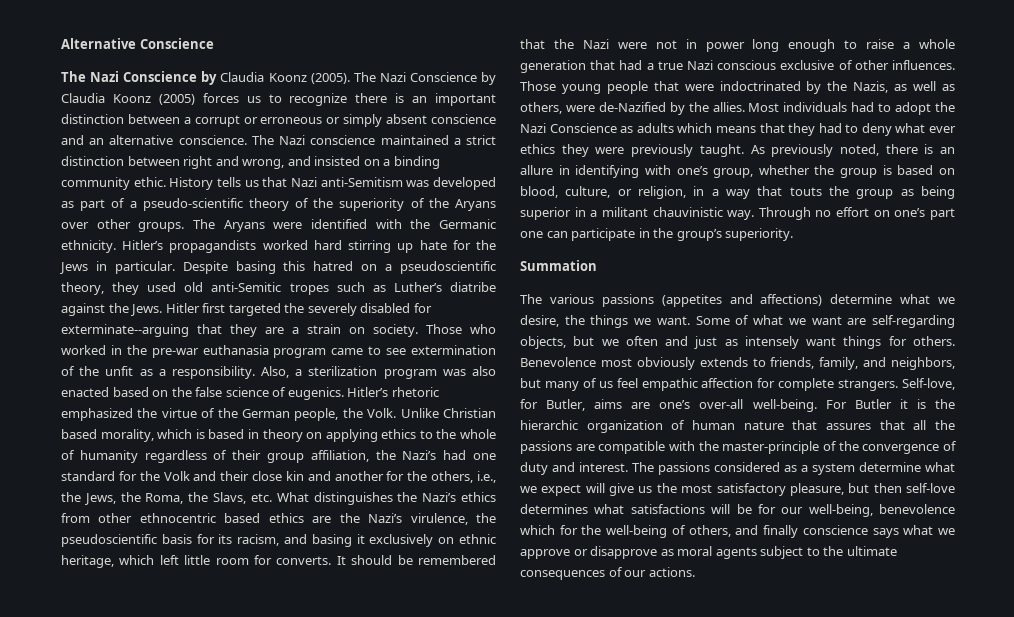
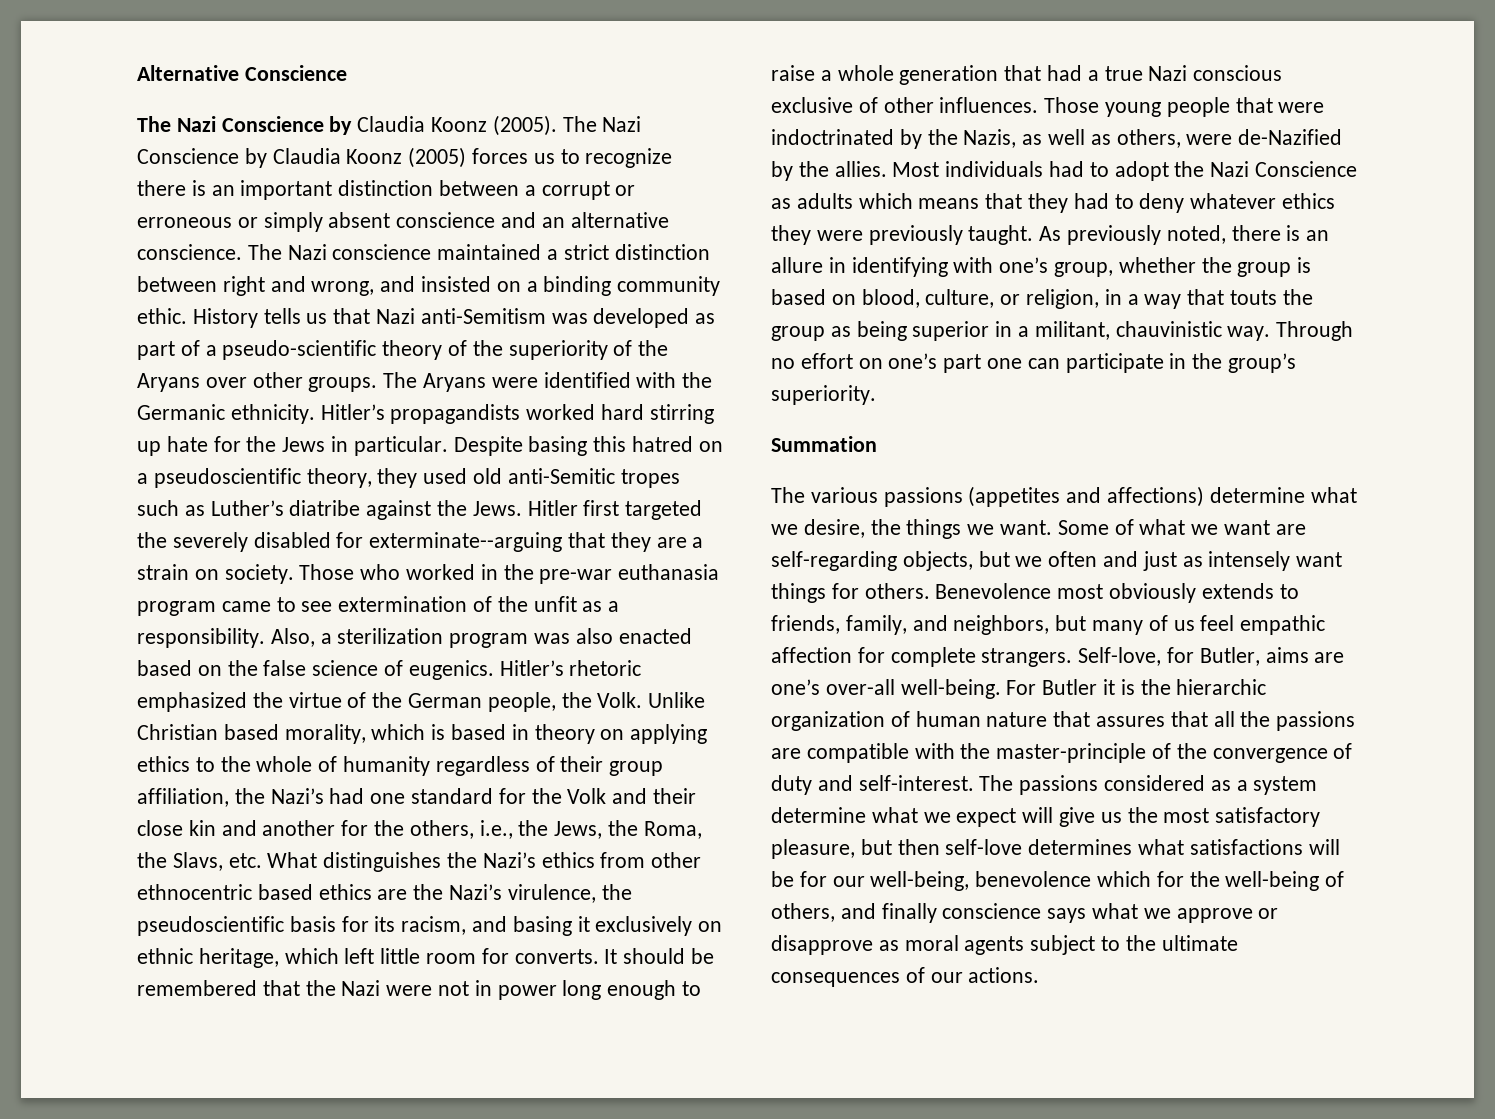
[895,123,956,133] what ever -> [1190,193,1277,209] whatever
[601,207,648,217] militant -> [1034,321,1110,340] militant,
[579,462,628,472] interest. -> [858,775,974,791] self-interest.

